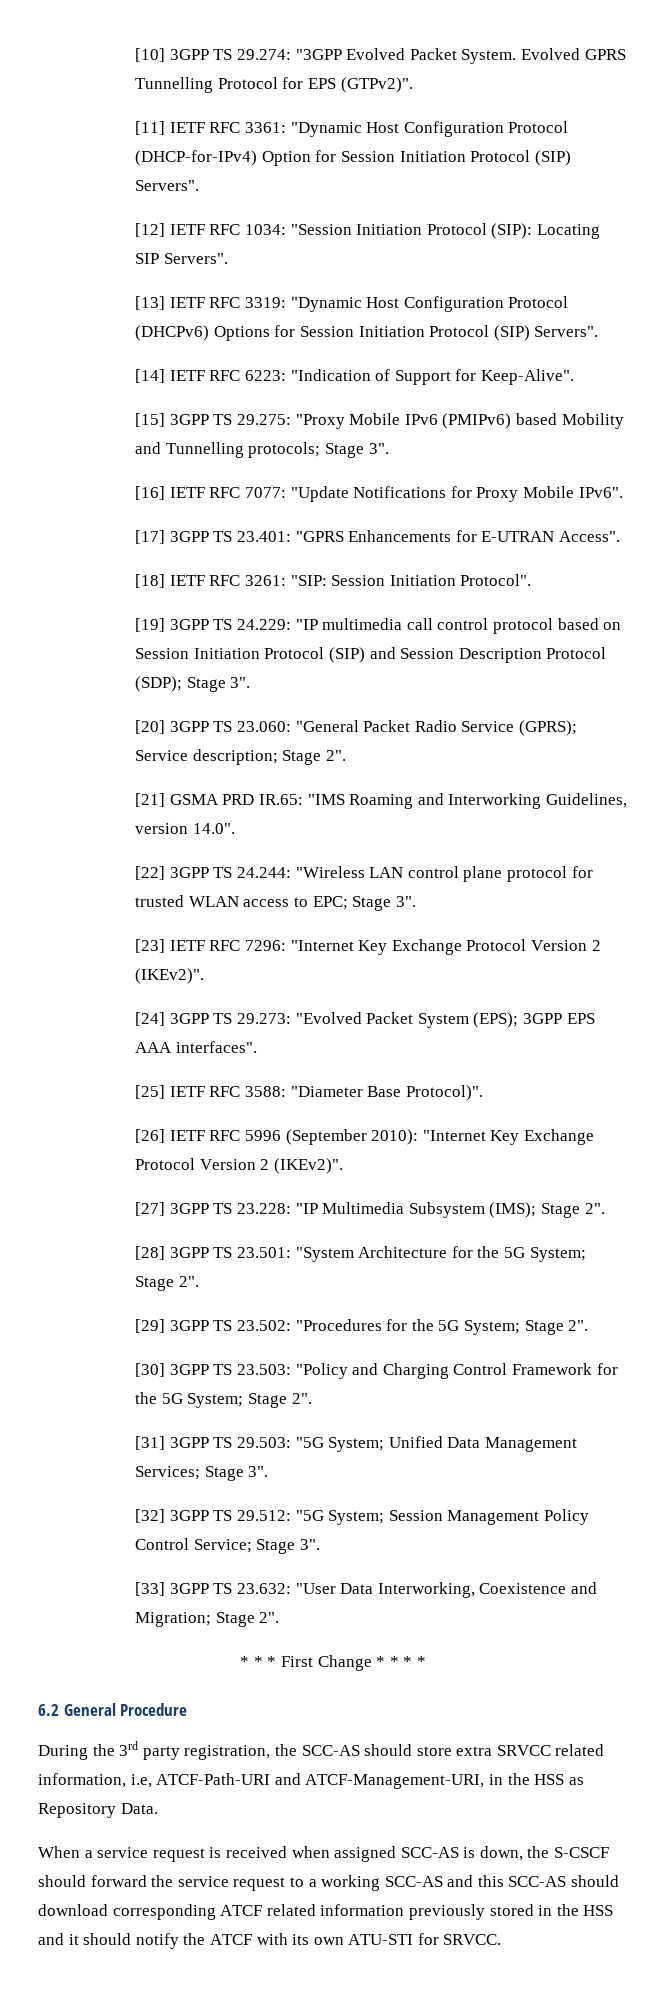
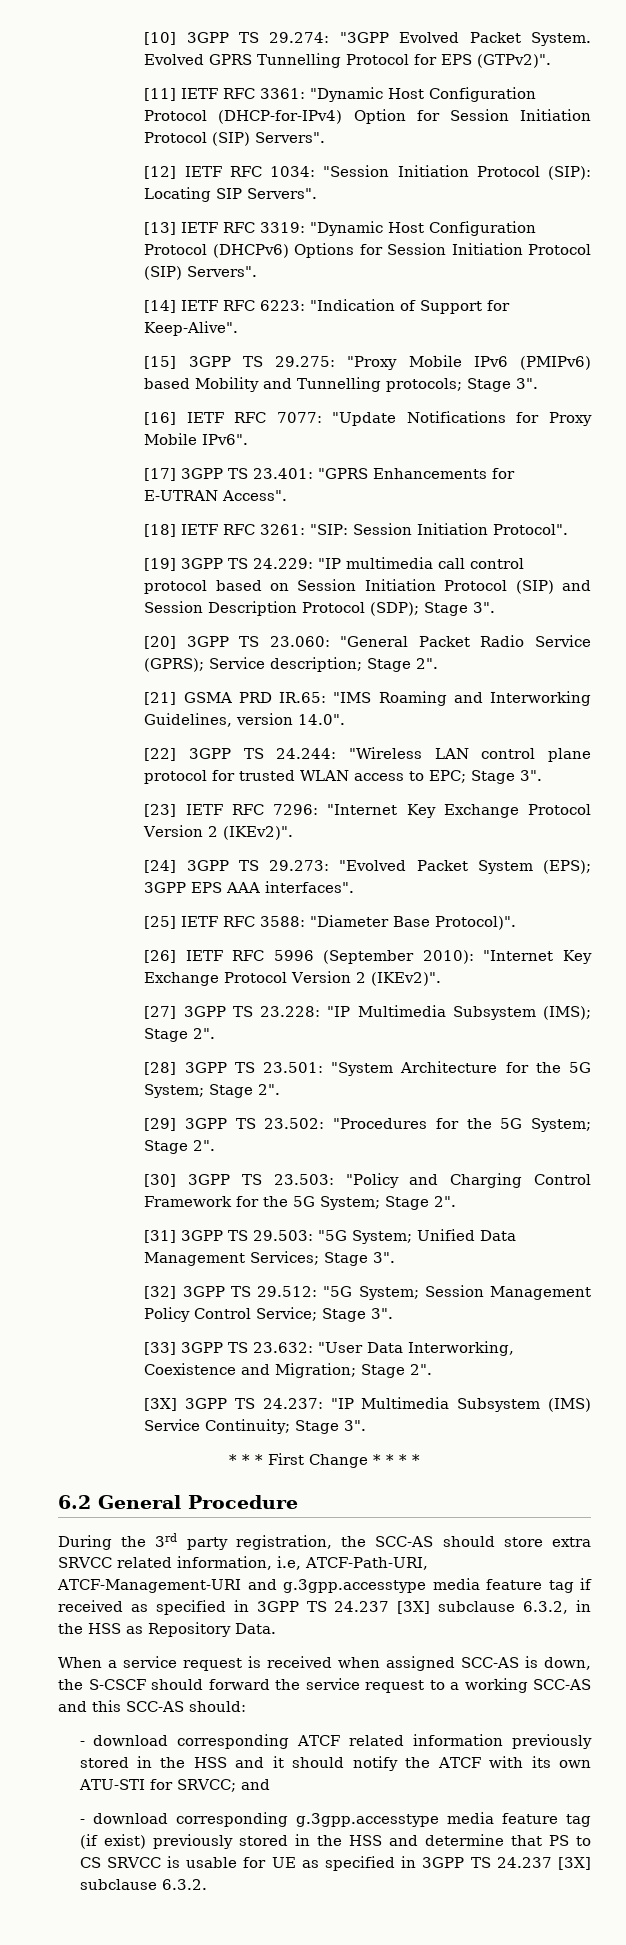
(280, 1617) none -> [144,1397,592,1412] [144,1419,367,1434] // [3X] 3GPP TS 24.237: "IP Multimedia Subsystem (IMS) Service Continuity; Stage 3".
[156,1773,485,1789] ATCF-Path-URI and ATCF-Management-URI, -> [305,1557,428,1570] [57,1578,592,1593] [58,1600,569,1615] ATCF-Path-URI, ATCF-Management-URI and g.3gpp.accesstype media feature tag if received as specified in 3GPP TS 24.237 [3X] subclause 6.3.2,
[571,1875,620,1887] should -> [189,1701,246,1712] [79,1741,85,1746] should: // -
[443,1934,502,1945] SRVCC. -> [176,1779,270,1792] [79,1812,591,1827] [79,1834,591,1849] [79,1856,592,1871] [79,1879,207,1890] SRVCC; and // - download corresponding g.3gpp.accesstype media feature tag (if exist) previously stored in the HSS and determine that PS to CS SRVCC is usable for UE as specified in 3GPP TS 24.237 [3X] subclause 6.3.2.

